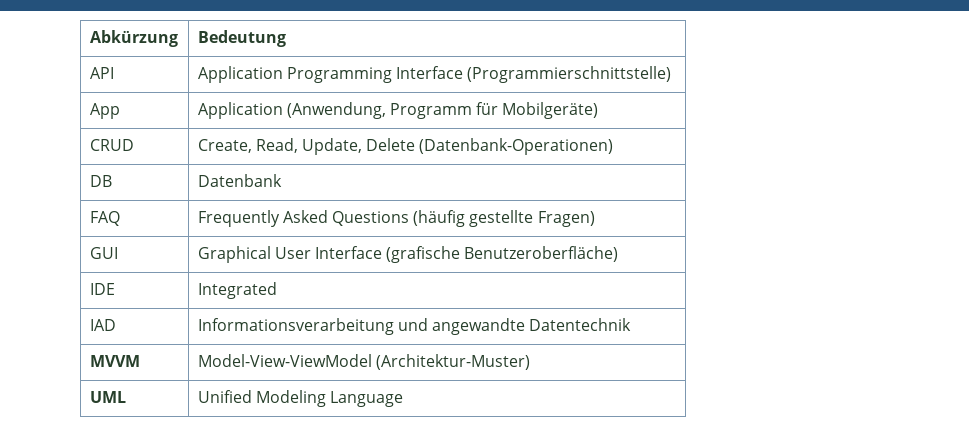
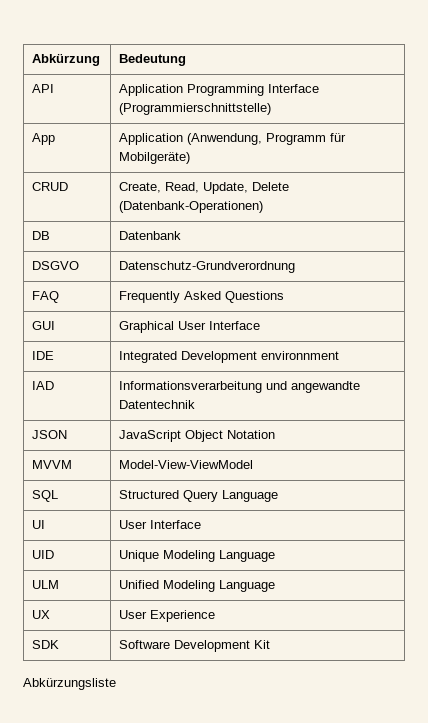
(282, 180) none -> [32,261,80,270] [119,261,296,273] // DSGVO | Datenschutz-Grundverordnung
[413,210,595,227] (häufig gestellte Fragen) -> (285, 297) none
[386,246,619,263] (grafische Benutzeroberfläche) -> (261, 325) none
(277, 290) none -> [181,351,340,363] Development environnment
[89,355,140,367] [197,354,530,370] [89,391,126,403] [197,390,404,407] MVVM | Model-View-ViewModel (Architektur-Muster) // UML | Unified Modeling Language -> [32,430,68,439] [119,430,276,442] [32,460,73,469] [119,460,254,469] [32,490,59,502] [119,490,279,502] [32,520,46,529] [119,520,202,529] [32,550,55,559] [119,550,276,562] [32,580,60,589] [119,580,276,592] [32,610,51,619] [119,610,216,622] [32,640,60,649] [119,640,271,652] [23,678,116,690] JSON | JavaScript Object Notation // MVVM | Model-View-ViewModel // SQL | Structured Query Language // UI | User Interface // UID | Unique Modeling Language // ULM | Unified Modeling Language // UX | User Experience // SDK | Software Development Kit // Abkürzungsliste

